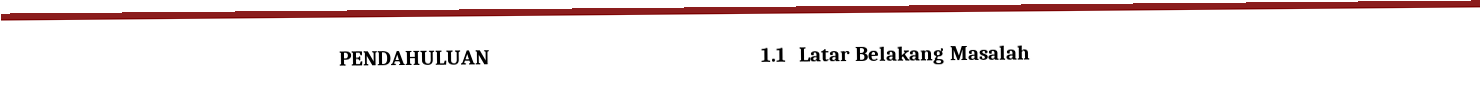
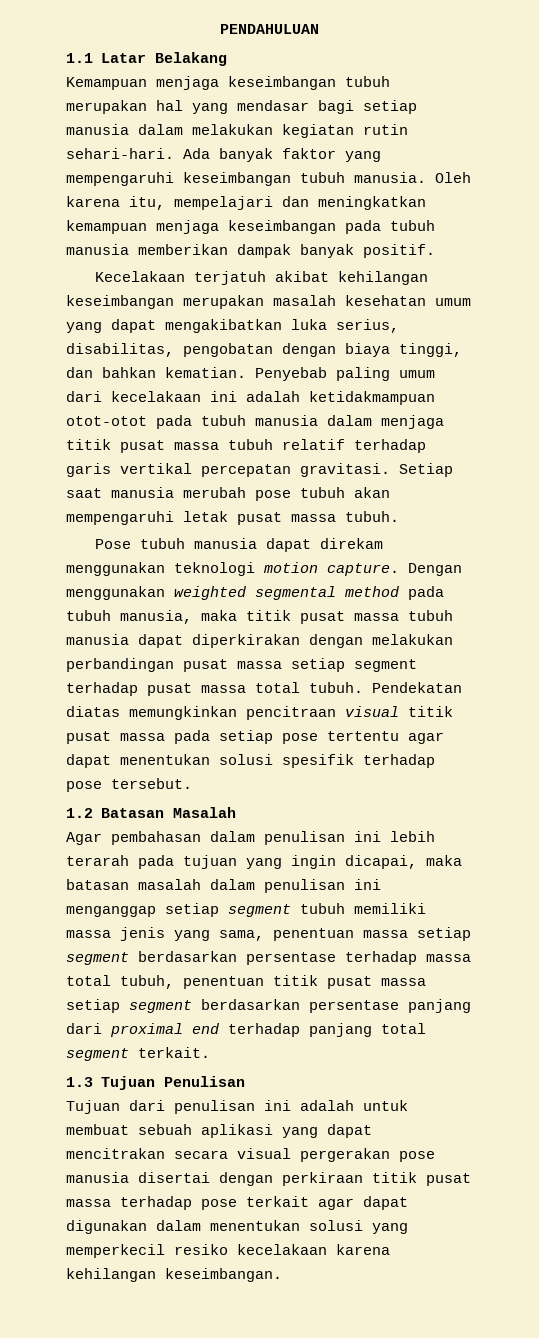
[948,44,1031,61] Masalah -> [66,76,390,90] [66,100,417,114] [66,124,408,138] [66,148,381,162] [66,172,471,186] [66,196,426,210] [66,220,435,234] [66,244,435,258] [95,271,429,285] [66,295,471,309] [66,319,399,333] [66,343,462,357] [66,367,435,381] [66,391,435,405] [66,415,444,429] [66,439,426,453] [66,463,453,477] [66,487,390,501] [66,511,399,525] [95,538,384,552] [66,562,462,576] [66,586,444,600] [66,610,453,624] [66,634,453,648] [66,658,417,672] [66,682,462,696] [66,706,453,720] [66,730,444,744] [66,754,435,768] [66,778,192,792] [66,807,236,818] [66,831,435,845] [66,855,462,869] [66,879,381,893] [66,903,426,917] [66,927,471,941] [66,951,471,965] [66,975,426,989] [66,999,471,1013] [66,1023,426,1037] [66,1047,210,1061] [66,1076,245,1090] [66,1100,408,1114] [66,1124,372,1138] [66,1148,435,1162] [66,1172,471,1186] [66,1196,408,1210] [66,1220,408,1234] [66,1244,390,1258] [66,1268,282,1282] // Kemampuan menjaga keseimbangan tubuh merupakan hal yang mendasar bagi setiap manusia dalam melakukan kegiatan rutin sehari-hari. Ada banyak faktor yang mempengaruhi keseimbangan tubuh manusia. Oleh karena itu, mempelajari dan meningkatkan kemampuan menjaga keseimbangan pada tubuh manusia memberikan dampak banyak positif. // Kecelakaan terjatuh akibat kehilangan keseimbangan merupakan masalah kesehatan umum yang dapat mengakibatkan luka serius, disabilitas, pengobatan dengan biaya tinggi, dan bahkan kematian. Penyebab paling umum dari kecelakaan ini adalah ketidakmampuan otot-otot pada tubuh manusia dalam menjaga titik pusat massa tubuh relatif terhadap garis vertikal percepatan gravitasi. Setiap saat manusia merubah pose tubuh akan mempengaruhi letak pusat massa tubuh. // Pose tubuh manusia dapat direkam menggunakan teknologi motion capture. Dengan menggunakan weighted segmental method pada tubuh manusia, maka titik pusat massa tubuh manusia dapat diperkirakan dengan melakukan perbandingan pusat massa setiap segment terhadap pusat massa total tubuh. Pendekatan diatas memungkinkan pencitraan visual titik pusat massa pada setiap pose tertentu agar dapat menentukan solusi spesifik terhadap pose tersebut. // 1.2 Batasan Masalah // Agar pembahasan dalam penulisan ini lebih terarah pada tujuan yang ingin dicapai, maka batasan masalah dalam penulisan ini menganggap setiap segment tubuh memiliki massa jenis yang sama, penentuan massa setiap segment berdasarkan persentase terhadap massa total tubuh, penentuan titik pusat massa setiap segment berdasarkan persentase panjang dari proximal end terhadap panjang total segment terkait. // 1.3 Tujuan Penulisan // Tujuan dari penulisan ini adalah untuk membuat sebuah aplikasi yang dapat mencitrakan secara visual pergerakan pose manusia disertai dengan perkiraan titik pusat massa terhadap pose terkait agar dapat digunakan dalam menentukan solusi yang memperkecil resiko kecelakaan karena kehilangan keseimbangan.

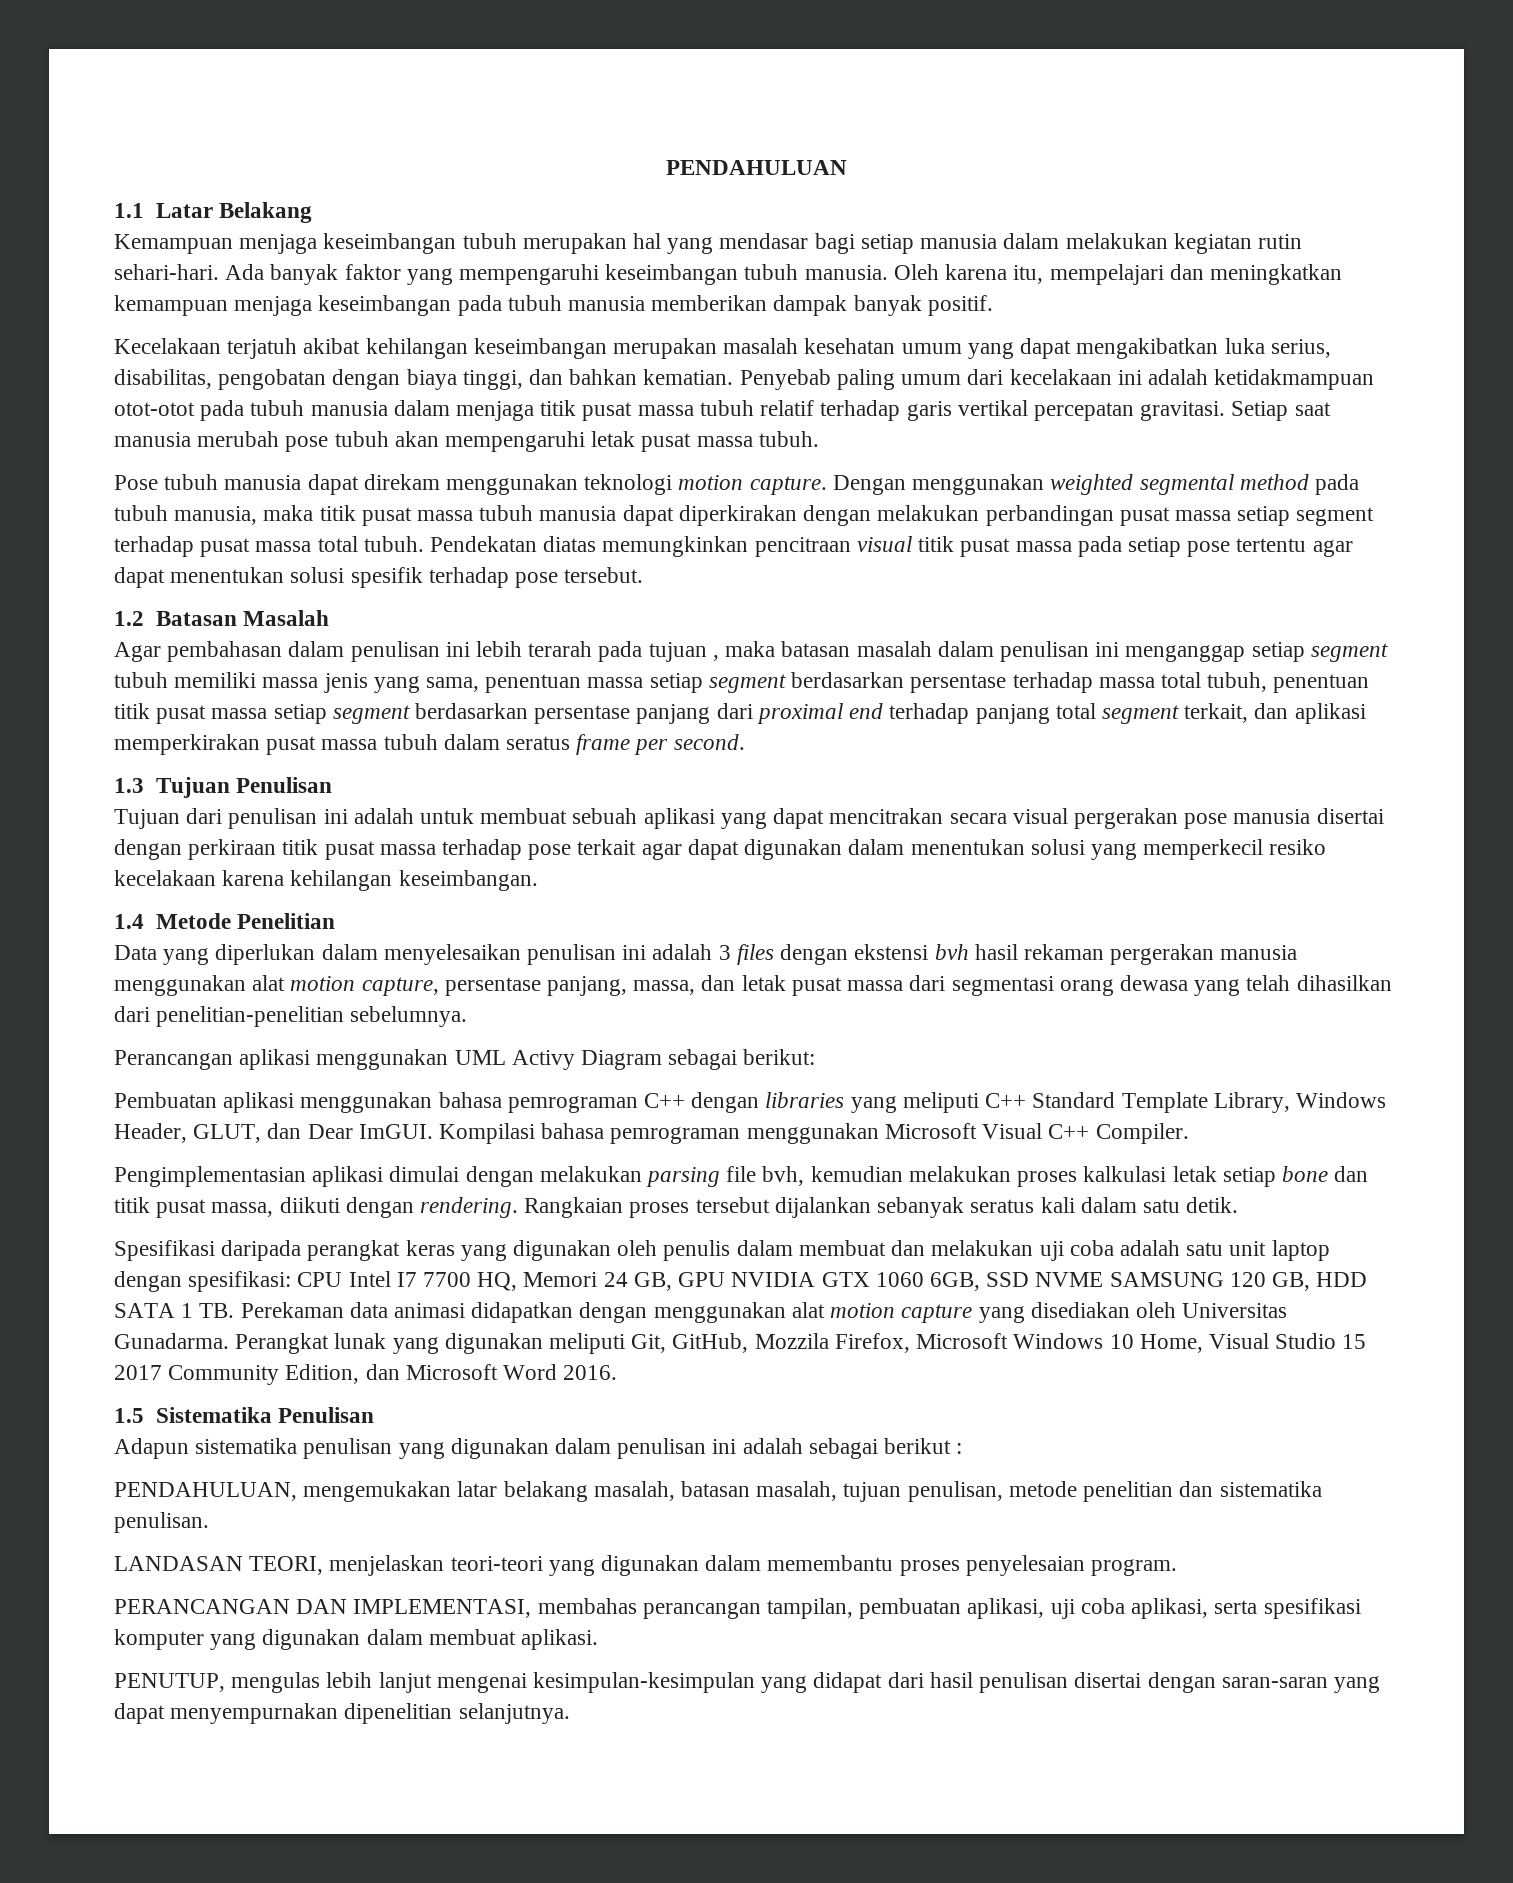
[246,855,417,869] yang ingin dicapai, -> [712,655,719,661] ,
[138,1047,210,1058] terkait. -> [1184,703,1366,724] [114,734,745,755] terkait, dan aplikasi memperkirakan pusat massa tubuh dalam seratus frame per second.
(282, 1275) none -> [114,913,335,929] [114,944,1298,965] [114,975,1392,996] [114,1006,468,1027] [114,1049,816,1070] [114,1092,1386,1113] [114,1123,1189,1144] [114,1166,1369,1187] [114,1197,1239,1218] [114,1240,1330,1261] [114,1271,1368,1292] [114,1302,1288,1323] [114,1333,1367,1354] [114,1364,618,1385] [114,1407,374,1423] [114,1438,963,1459] [114,1481,1322,1502] [114,1512,209,1533] [114,1555,1178,1576] [114,1598,1361,1619] [114,1629,599,1650] [114,1672,1380,1693] [114,1703,570,1724] // 1.4 Metode Penelitian // Data yang diperlukan dalam menyelesaikan penulisan ini adalah 3 files dengan ekstensi bvh hasil rekaman pergerakan manusia menggunakan alat motion capture, persentase panjang, massa, dan letak pusat massa dari segmentasi orang dewasa yang telah dihasilkan dari penelitian-penelitian sebelumnya. // Perancangan aplikasi menggunakan UML Activy Diagram sebagai berikut: // Pembuatan aplikasi menggunakan bahasa pemrograman C++ dengan libraries yang meliputi C++ Standard Template Library, Windows Header, GLUT, dan Dear ImGUI. Kompilasi bahasa pemrograman menggunakan Microsoft Visual C++ Compiler. // Pengimplementasian aplikasi dimulai dengan melakukan parsing file bvh, kemudian melakukan proses kalkulasi letak setiap bone dan titik pusat massa, diikuti dengan rendering. Rangkaian proses tersebut dijalankan sebanyak seratus kali dalam satu detik. // Spesifikasi daripada perangkat keras yang digunakan oleh penulis dalam membuat dan melakukan uji coba adalah satu unit laptop dengan spesifikasi: CPU Intel I7 7700 HQ, Memori 24 GB, GPU NVIDIA GTX 1060 6GB, SSD NVME SAMSUNG 120 GB, HDD SATA 1 TB. Perekaman data animasi didapatkan dengan menggunakan alat motion capture yang disediakan oleh Universitas Gunadarma. Perangkat lunak yang digunakan meliputi Git, GitHub, Mozzila Firefox, Microsoft Windows 10 Home, Visual Studio 15 2017 Community Edition, dan Microsoft Word 2016. // 1.5 Sistematika Penulisan // Adapun sistematika penulisan yang digunakan dalam penulisan ini adalah sebagai berikut : // PENDAHULUAN, mengemukakan latar belakang masalah, batasan masalah, tujuan penulisan, metode penelitian dan sistematika penulisan. // LANDASAN TEORI, menjelaskan teori-teori yang digunakan dalam memembantu proses penyelesaian program. // PERANCANGAN DAN IMPLEMENTASI, membahas perancangan tampilan, pembuatan aplikasi, uji coba aplikasi, serta spesifikasi komputer yang digunakan dalam membuat aplikasi. // PENUTUP, mengulas lebih lanjut mengenai kesimpulan-kesimpulan yang didapat dari hasil penulisan disertai dengan saran-saran yang dapat menyempurnakan dipenelitian selanjutnya.

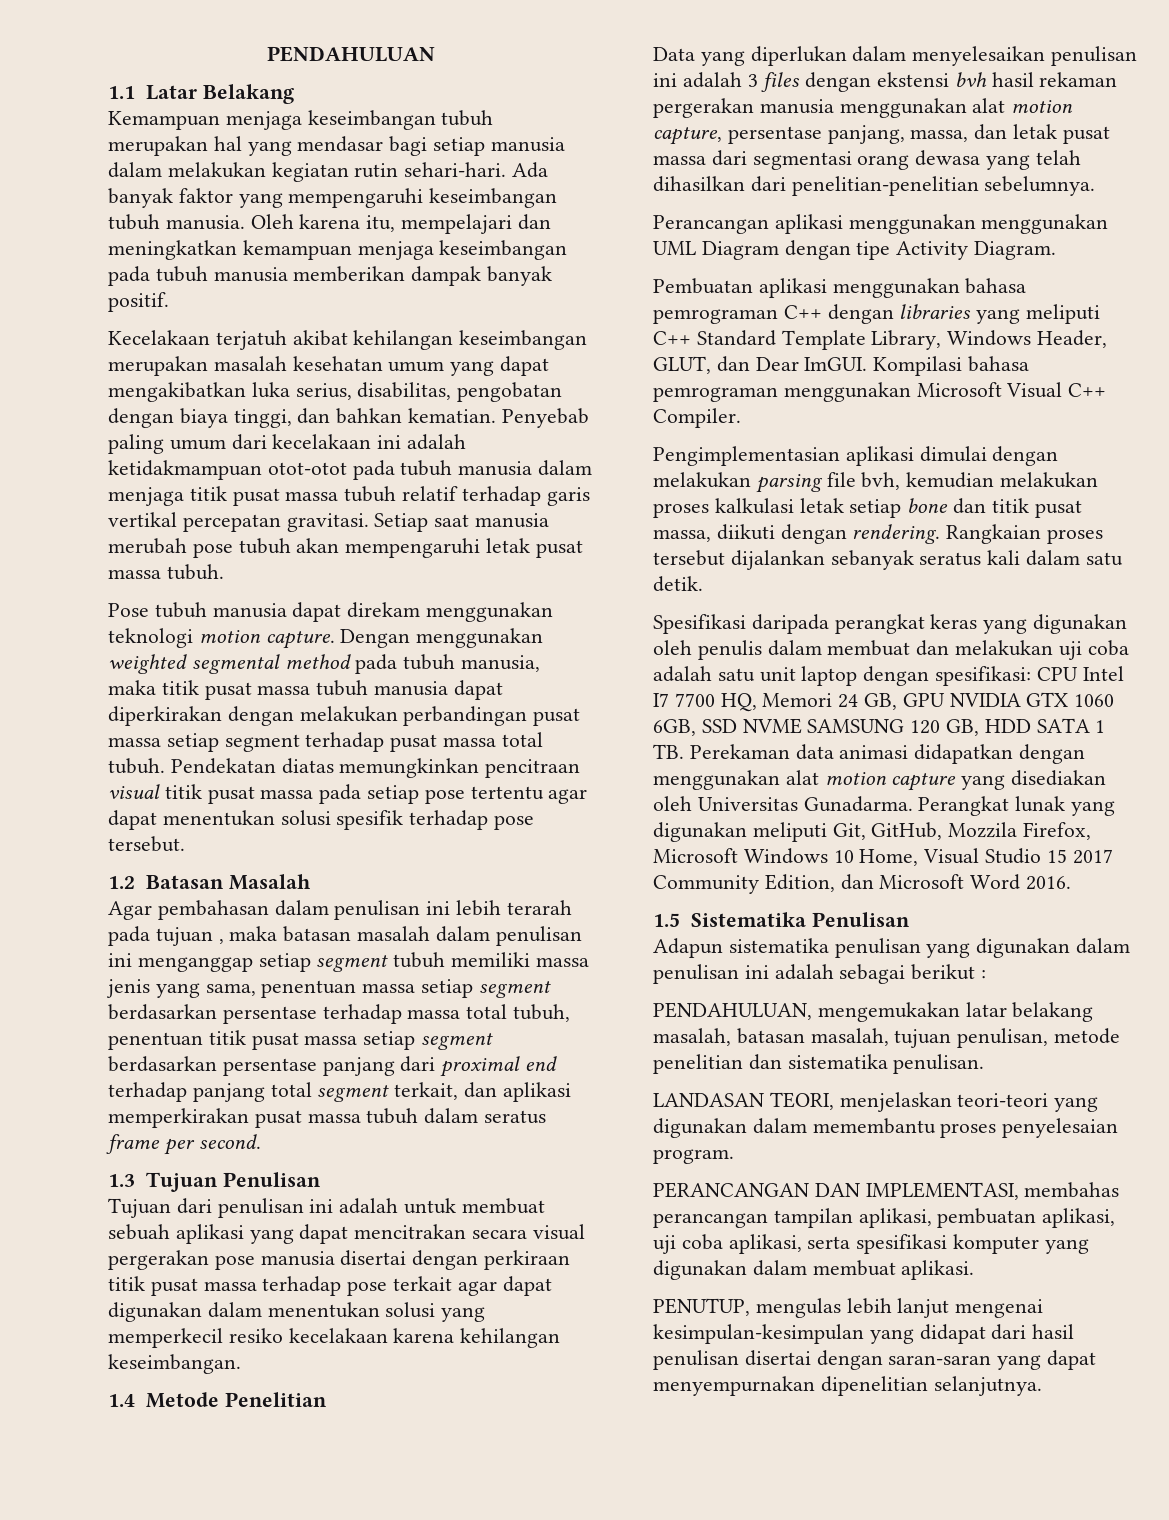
[454,1049,816,1070] UML Activy Diagram sebagai berikut: -> [981,214,1109,234] [653,240,1057,260] menggunakan UML Diagram dengan tipe Activity Diagram.
[767,1598,854,1619] tampilan, -> [773,1208,932,1228] tampilan aplikasi,

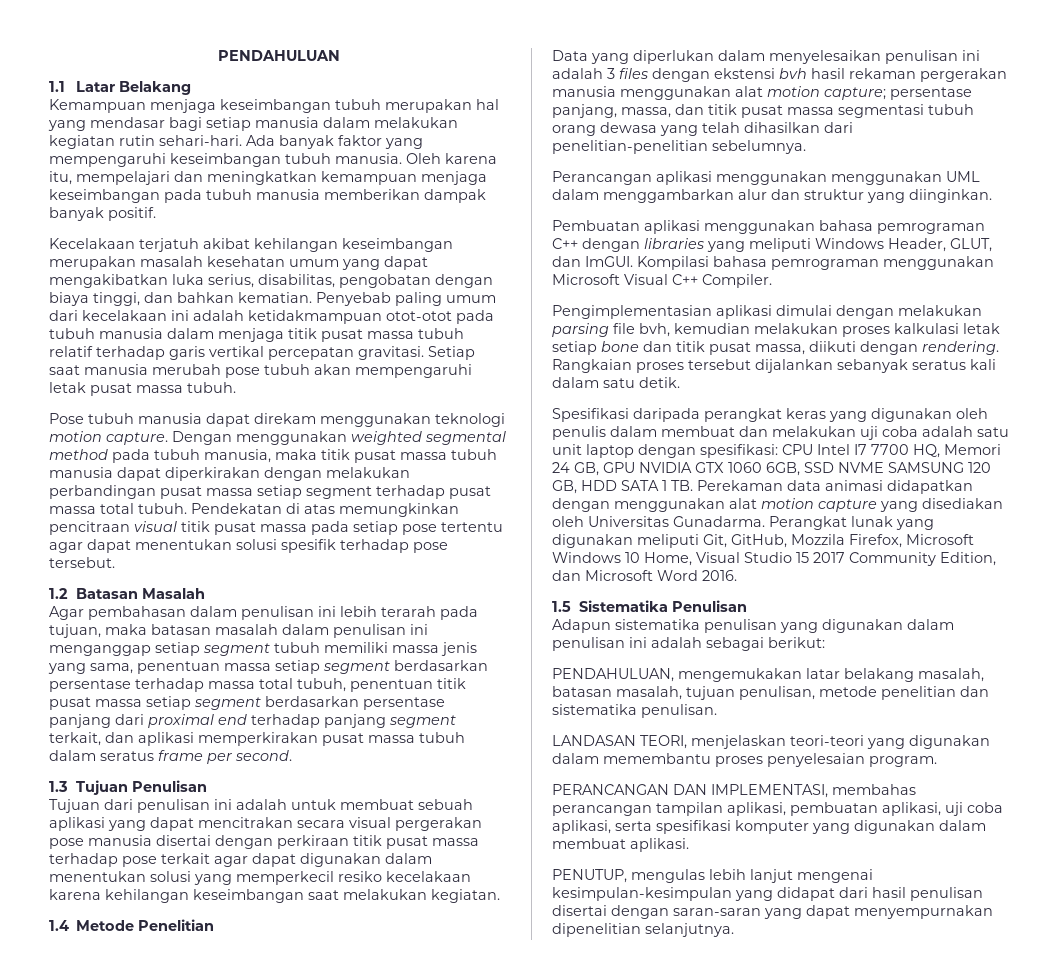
[281,758,334,774] diatas -> [286,503,335,514] di atas
[155,927,224,946] tujuan , -> [49,624,101,638] tujuan,
[270,1082,312,1097] total -> (386, 721) none
[108,1354,241,1374] keseimbangan. -> [193,889,500,903] keseimbangan saat melakukan kegiatan.
[653,127,722,145] capture, -> [824,87,886,100] capture;
[1013,124,1110,144] [653,150,852,170] letak pusat massa dari segmentasi -> [708,104,974,118] titik pusat massa segmentasi tubuh
[701,240,1057,260] Diagram dengan tipe Activity Diagram. -> [552,189,992,203] dalam menggambarkan alur dan struktur yang diinginkan.
[653,330,942,350] C++ Standard Template Library, -> (811, 245) none
[755,357,799,371] Dear -> (581, 261) none
[911,964,987,980] berikut : -> [768,637,825,648] berikut:

